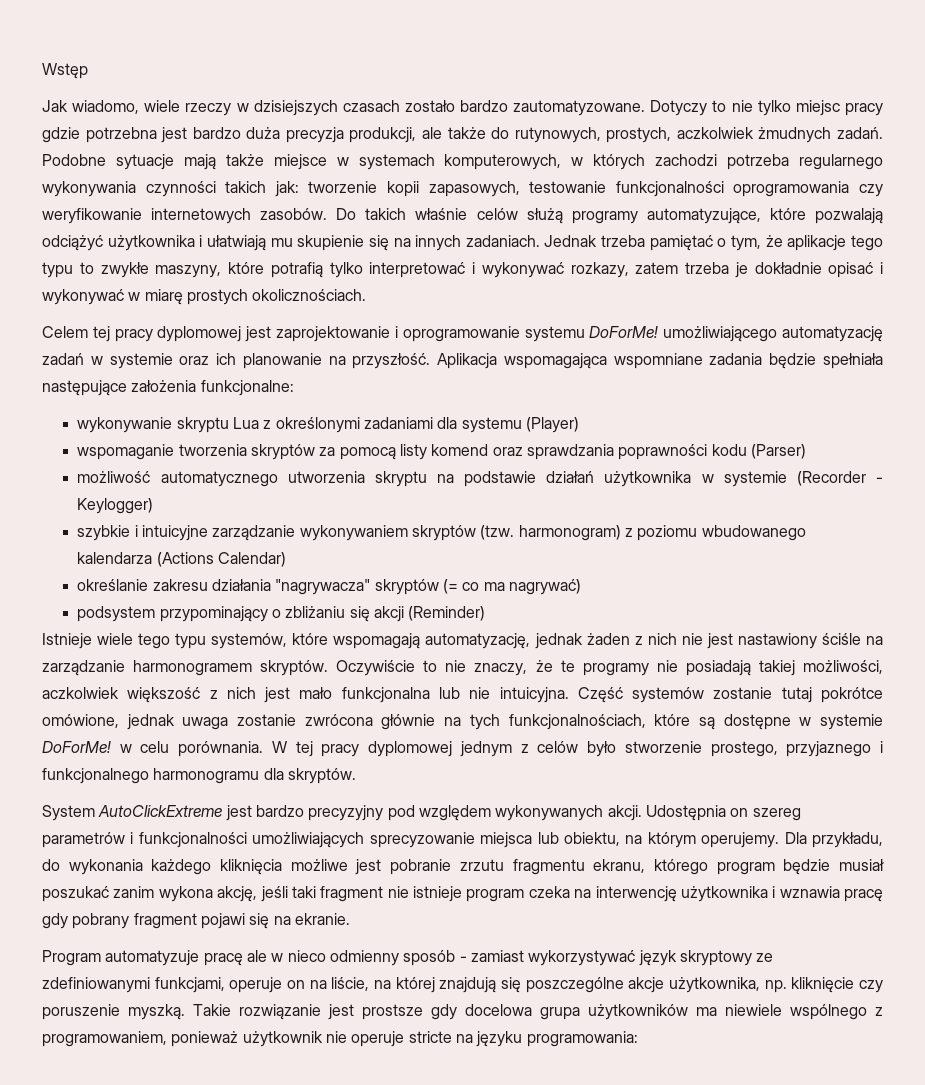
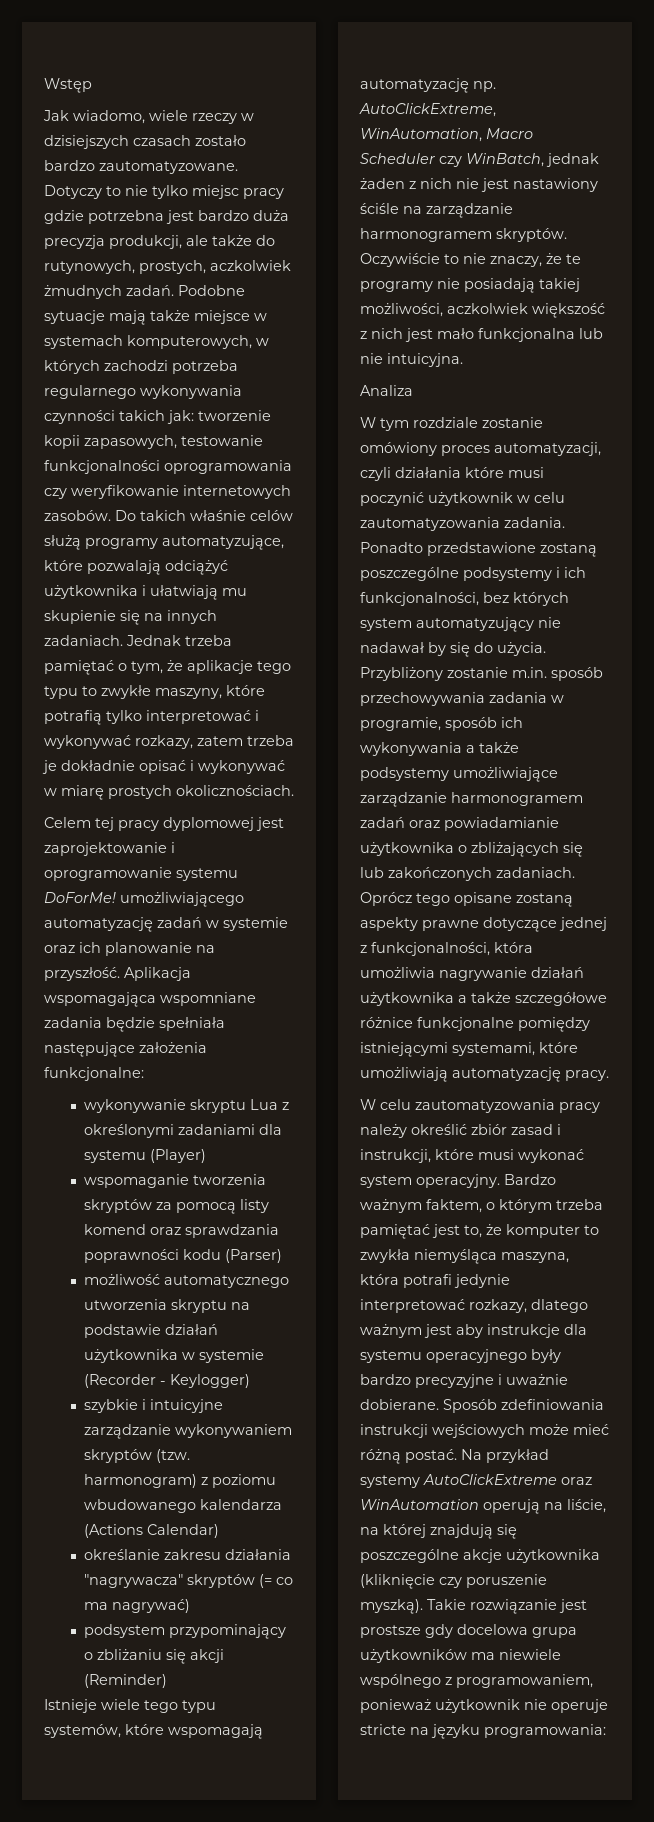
[425,633,531,649] automatyzację, -> [360,78,496,93] [359,103,496,117] [360,128,533,142] [360,153,544,167] automatyzację np. AutoClickExtreme, WinAutomation, Macro Scheduler czy WinBatch,
[577,687,884,703] [42,714,884,730] [42,741,884,757] [42,768,356,784] [42,805,801,821] [42,832,883,848] [42,859,885,875] [42,886,883,902] [42,913,350,929] [42,950,774,966] [42,977,305,993] Część systemów zostanie tutaj pokrótce omówione, jednak uwaga zostanie zwrócona głównie na tych funkcjonalnościach, które są dostępne w systemie DoForMe! w celu porównania. W tej pracy dyplomowej jednym z celów było stworzenie prostego, przyjaznego i funkcjonalnego harmonogramu dla skryptów. // System AutoClickExtreme jest bardzo precyzyjny pod względem wykonywanych akcji. Udostępnia on szereg parametrów i funkcjonalności umożliwiających sprecyzowanie miejsca lub obiektu, na którym operujemy. Dla przykładu, do wykonania każdego kliknięcia możliwe jest pobranie zrzutu fragmentu ekranu, którego program będzie musiał poszukać zanim wykona akcję, jeśli taki fragment nie istnieje program czeka na interwencję użytkownika i wznawia pracę gdy pobrany fragment pojawi się na ekranie. // Program automatyzuje pracę ale w nieco odmienny sposób - zamiast wykorzystywać język skryptowy ze zdefiniowanymi funkcjami, operuje on -> [360,385,413,396] [360,417,543,431] [360,442,601,456] [360,467,544,481] [360,492,565,506] [360,517,565,531] [360,542,597,557] [360,567,586,581] [360,592,569,606] [360,617,561,632] [360,642,546,657] [360,667,603,681] [360,692,564,706] [360,717,523,731] [360,742,519,756] [360,767,558,782] [360,792,583,807] [360,817,559,831] [360,842,583,857] [360,867,575,881] [360,892,573,907] [360,917,607,932] [360,942,533,956] [360,967,584,981] [360,992,607,1006] [360,1017,590,1032] [360,1042,578,1057] [360,1067,609,1082] [360,1099,600,1113] [360,1124,561,1138] [360,1149,584,1163] [360,1174,556,1188] [360,1199,603,1213] [360,1224,599,1239] [360,1249,569,1264] [360,1274,510,1288] [360,1299,588,1313] [360,1324,587,1338] [360,1349,561,1363] [360,1374,568,1388] [360,1399,604,1413] [360,1424,609,1438] [360,1449,549,1464] [360,1474,592,1488] [360,1499,540,1514] // Analiza // W tym rozdziale zostanie omówiony proces automatyzacji, czyli działania które musi poczynić użytkownik w celu zautomatyzowania zadania. Ponadto przedstawione zostaną poszczególne podsystemy i ich funkcjonalności, bez których system automatyzujący nie nadawał by się do użycia. Przybliżony zostanie m.in. sposób przechowywania zadania w programie, sposób ich wykonywania a także podsystemy umożliwiające zarządzanie harmonogramem zadań oraz powiadamianie użytkownika o zbliżających się lub zakończonych zadaniach. Oprócz tego opisane zostaną aspekty prawne dotyczące jednej z funkcjonalności, która umożliwia nagrywanie działań użytkownika a także szczegółowe różnice funkcjonalne pomiędzy istniejącymi systemami, które umożliwiają automatyzację pracy. // W celu zautomatyzowania pracy należy określić zbiór zasad i instrukcji, które musi wykonać system operacyjny. Bardzo ważnym faktem, o którym trzeba pamiętać jest to, że komputer to zwykła niemyśląca maszyna, która potrafi jedynie interpretować rozkazy, dlatego ważnym jest aby instrukcje dla systemu operacyjnego były bardzo precyzyjne i uważnie dobierane. Sposób zdefiniowania instrukcji wejściowych może mieć różną postać. Na przykład systemy AutoClickExtreme oraz WinAutomation operują
[669,977,855,993] użytkownika, np. kliknięcie -> [506,1549,600,1563] [360,1574,435,1589] użytkownika (kliknięcie
[128,1004,185,1020] myszką. -> [360,1599,423,1614] myszką).

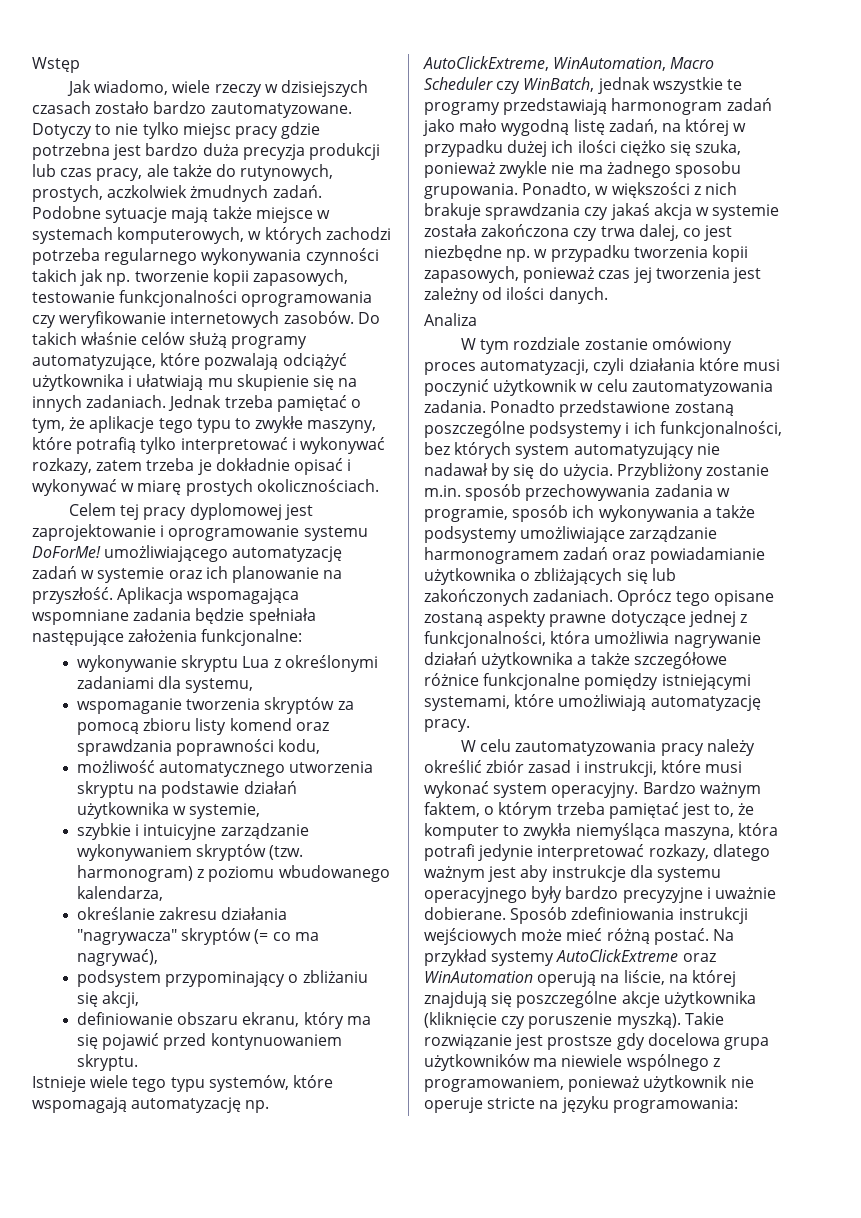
[109,235,182,249] produkcji, -> [308,143,380,160] [32,164,143,181] produkcji lub czas pracy,
[167,410,194,424] jak: -> [80,269,131,286] jak np.
[83,1149,206,1163] systemu (Player) -> [185,678,254,693] systemu,
(236, 1208) none -> [143,718,192,731] zbioru
[182,1249,282,1263] kodu (Parser) -> [278,739,321,754] kodu,
[198,1349,264,1363] [83,1374,250,1388] systemie (Recorder - Keylogger) -> [189,803,261,819] systemie,
[199,1499,282,1510] [83,1524,219,1538] kalendarza (Actions Calendar) -> [77,886,164,901] kalendarza,
[111,1599,190,1613] nagrywać) -> [77,949,159,966] nagrywać),
[189,1649,224,1663] [83,1674,167,1688] akcji (Reminder) -> [102,991,140,1008] [77,1012,371,1029] [77,1033,342,1050] [77,1054,139,1071] akcji, // definiowanie obszaru ekranu, który ma się pojawić przed kontynuowaniem skryptu.
[360,178,598,192] [360,203,513,218] [360,228,567,242] [360,253,581,267] [360,278,580,293] [360,303,605,318] [360,328,603,342] [360,353,463,367] żaden z nich nie jest nastawiony ściśle na zarządzanie harmonogramem skryptów. Oczywiście to nie znaczy, że te programy nie posiadają takiej możliwości, aczkolwiek większość z nich jest mało funkcjonalna lub nie intuicyjna. -> [652,77,742,94] [424,98,772,115] [423,119,747,136] [424,140,742,157] [424,161,741,178] [424,182,737,199] [424,203,780,220] [424,224,733,241] [424,245,748,262] [424,266,761,283] [424,287,608,304] wszystkie te programy przedstawiają harmonogram zadań jako mało wygodną listę zadań, na której w przypadku dużej ich ilości ciężko się szuka, ponieważ zwykle nie ma żadnego sposobu grupowania. Ponadto, w większości z nich brakuje sprawdzania czy jakaś akcja w systemie została zakończona czy trwa dalej, co jest niezbędne np. w przypadku tworzenia kopii zapasowych, ponieważ czas jej tworzenia jest zależny od ilości danych.

